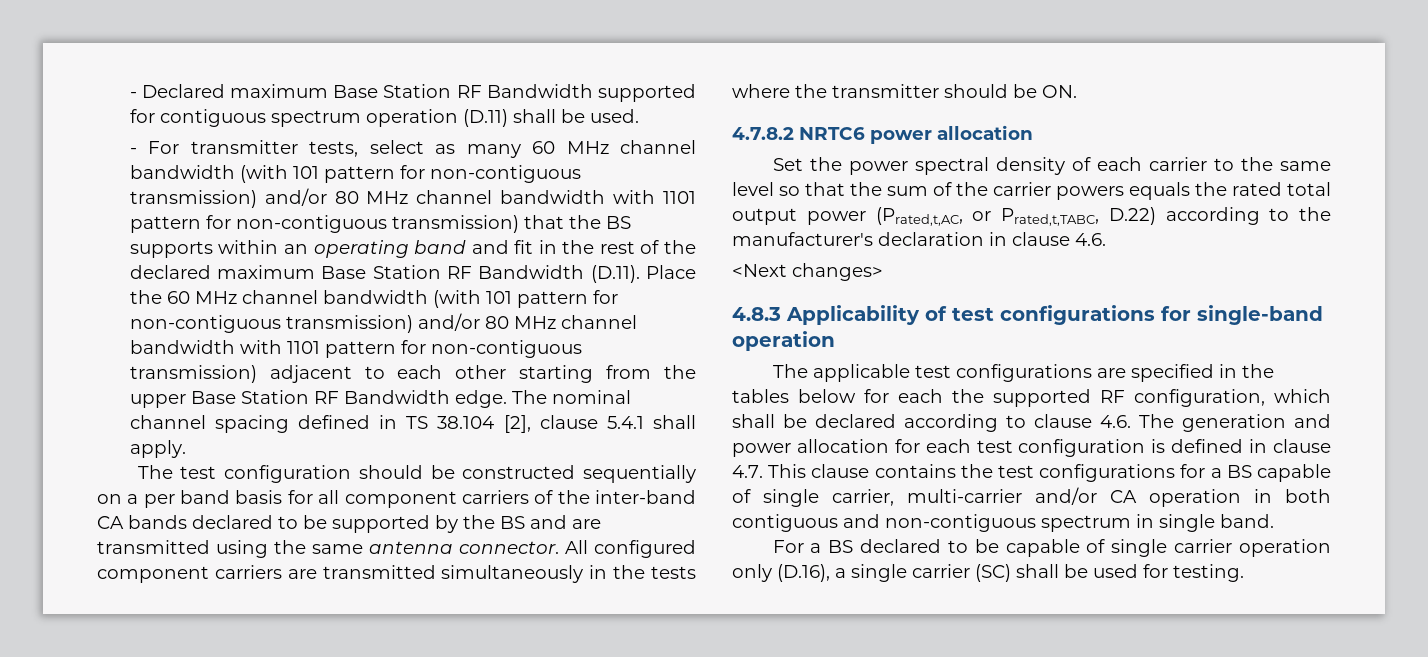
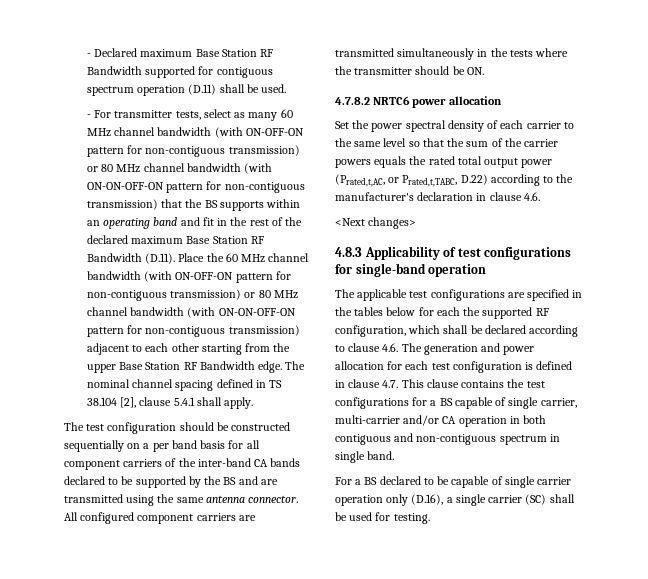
[292,165,581,183] [129,188,696,208] 101 pattern for non-contiguous transmission) and/or 80 MHz channel bandwidth with 1101 -> [245,128,304,136] [86,145,300,157] [86,163,273,174] [86,182,164,190] ON-OFF-ON pattern for non-contiguous transmission) or 80 MHz channel bandwidth (with ON-ON-OFF-ON
[485,290,618,308] [129,313,637,333] [129,340,320,354] 101 pattern for non-contiguous transmission) and/or 80 MHz channel bandwidth with 1101 -> [175,271,291,283] [86,289,298,301] [86,307,296,318] ON-OFF-ON pattern for non-contiguous transmission) or 80 MHz channel bandwidth (with ON-ON-OFF-ON

